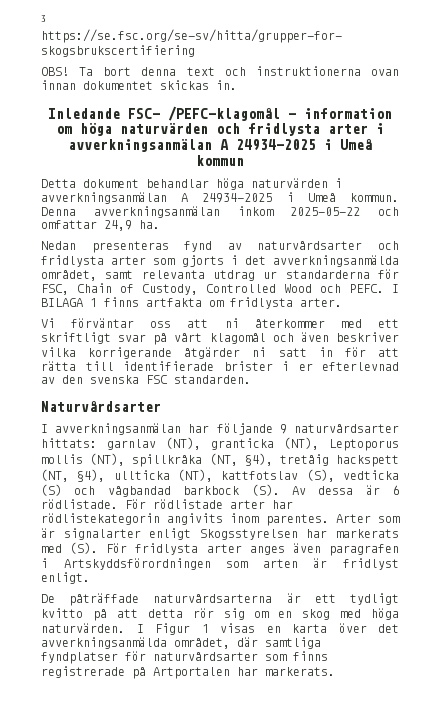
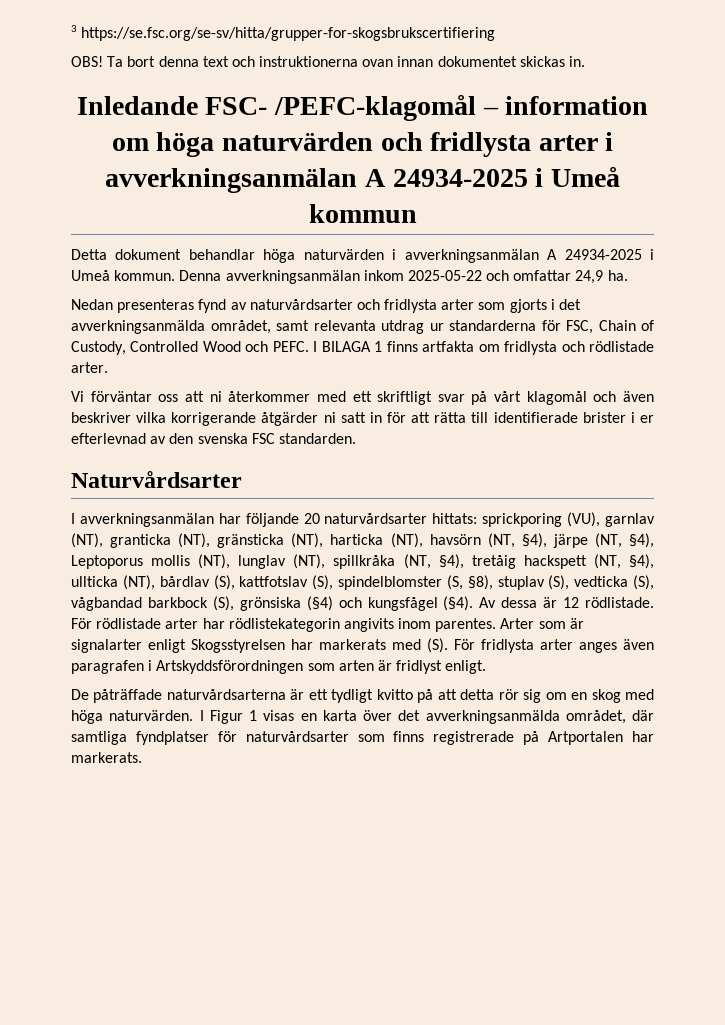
(293, 303) none -> [561,341,654,352] och rödlistade
[279,424,287,434] 9 -> [303,513,320,524] 20
(97, 443) none -> [482,512,601,527] sprickporing (VU),
(319, 443) none -> [217,533,654,548] gränsticka (NT), harticka (NT), havsörn (NT, §4), järpe (NT, §4),
(126, 459) none -> [238,554,326,569] lunglav (NT),
[221,469,399,482] [41,484,280,497] kattfotslav (S), vedticka (S) och vågbandad barkbock (S). -> [159,575,654,590] [71,596,474,611] bårdlav (S), kattfotslav (S), spindelblomster (S, §8), stuplav (S), vedticka (S), vågbandad barkbock (S), grönsiska (§4) och kungsfågel (§4).
[392,485,399,495] 6 -> [563,597,580,608] 12

